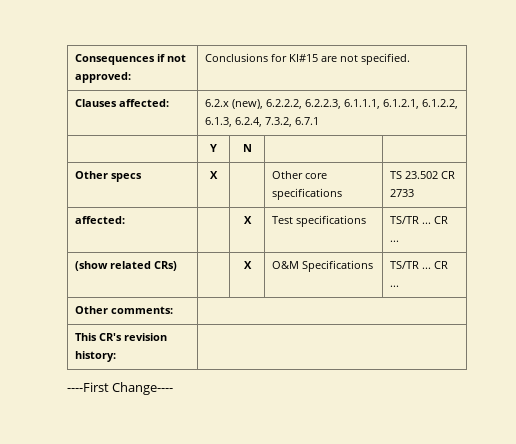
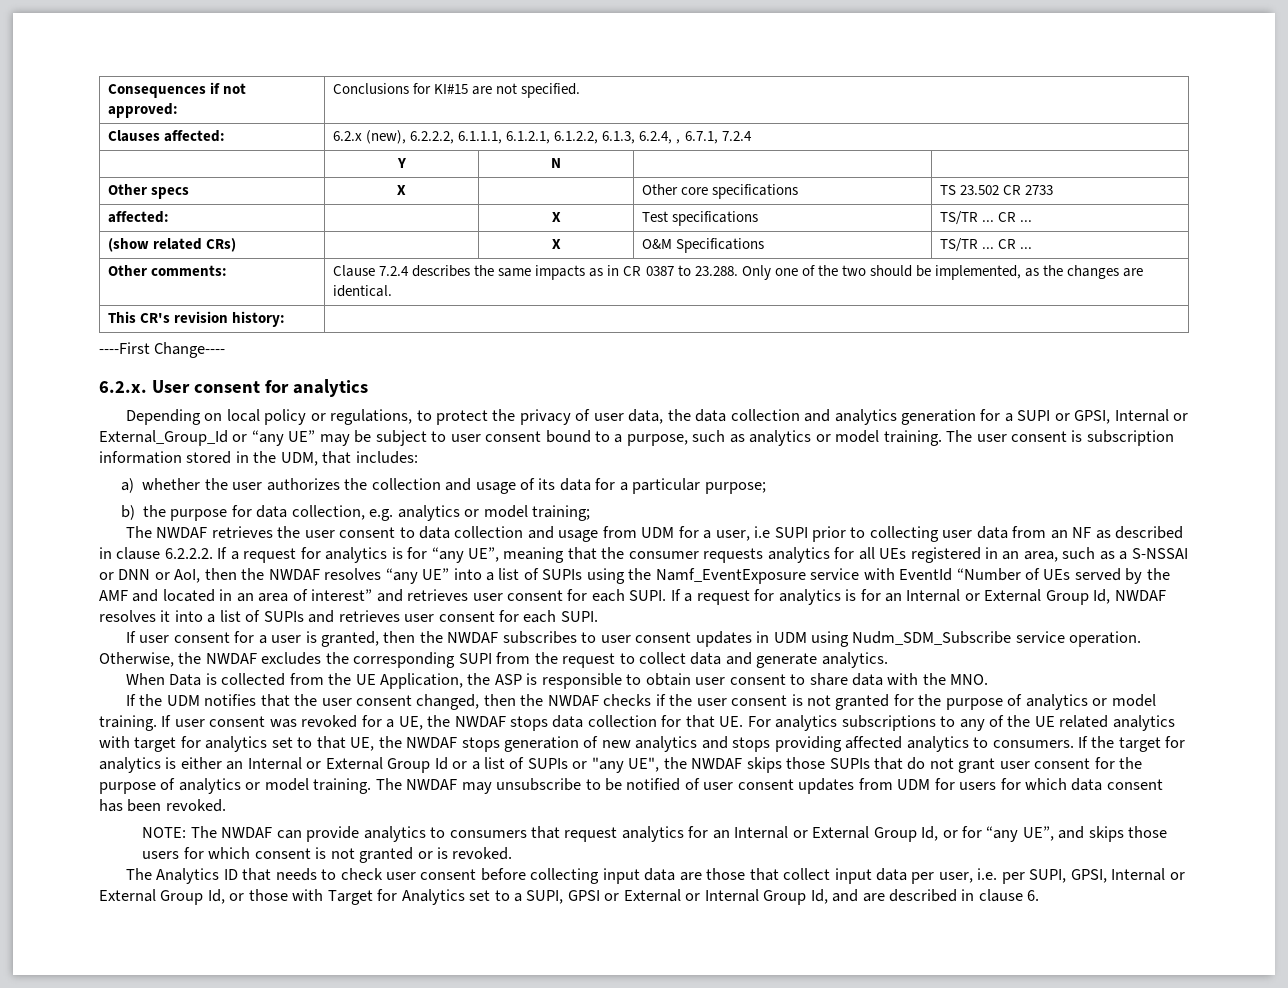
[305,99,342,109] 6.2.2.3, -> (455, 137) none
[265,117,320,127] 7.3.2, 6.7.1 -> [676,131,752,144] , 6.7.1, 7.2.4
(174, 310) none -> [333,265,1144,280] [333,285,393,297] Clause 7.2.4 describes the same impacts as in CR 0387 to 23.288. Only one of the two should be implemented, as the changes are identical.
(174, 388) none -> [99,379,368,397] [125,409,1189,425] [99,430,1174,446] [99,451,418,466] [120,478,766,494] [120,505,591,521] [125,526,1184,542] [99,547,1188,563] [99,568,1170,584] [99,589,1166,605] [99,610,598,623] [125,631,1142,647] [99,652,888,668] [125,673,989,689] [125,694,1156,710] [99,715,1175,731] [99,736,1186,752] [99,757,1143,773] [99,778,1163,794] [99,799,226,812] [142,826,1168,842] [142,847,513,863] [125,868,1185,884] [99,889,1040,905] // 6.2.x. User consent for analytics // Depending on local policy or regulations, to protect the privacy of user data, the data collection and analytics generation for a SUPI or GPSI, Internal or External_Group_Id or “any UE” may be subject to user consent bound to a purpose, such as analytics or model training. The user consent is subscription information stored in the UDM, that includes: // a) whether the user authorizes the collection and usage of its data for a particular purpose; // b) the purpose for data collection, e.g. analytics or model training; // The NWDAF retrieves the user consent to data collection and usage from UDM for a user, i.e SUPI prior to collecting user data from an NF as described in clause 6.2.2.2. If a request for analytics is for “any UE”, meaning that the consumer requests analytics for all UEs registered in an area, such as a S-NSSAI or DNN or AoI, then the NWDAF resolves “any UE” into a list of SUPIs using the Namf_EventExposure service with EventId “Number of UEs served by the AMF and located in an area of interest” and retrieves user consent for each SUPI. If a request for analytics is for an Internal or External Group Id, NWDAF resolves it into a list of SUPIs and retrieves user consent for each SUPI. // If user consent for a user is granted, then the NWDAF subscribes to user consent updates in UDM using Nudm_SDM_Subscribe service operation. Otherwise, the NWDAF excludes the corresponding SUPI from the request to collect data and generate analytics. // When Data is collected from the UE Application, the ASP is responsible to obtain user consent to share data with the MNO. // If the UDM notifies that the user consent changed, then the NWDAF checks if the user consent is not granted for the purpose of analytics or model training. If user consent was revoked for a UE, the NWDAF stops data collection for that UE. For analytics subscriptions to any of the UE related analytics with target for analytics set to that UE, the NWDAF stops generation of new analytics and stops providing affected analytics to consumers. If the target for analytics is either an Internal or External Group Id or a list of SUPIs or "any UE", the NWDAF skips those SUPIs that do not grant user consent for the purpose of analytics or model training. The NWDAF may unsubscribe to be notified of user consent updates from UDM for users for which data consent has been revoked. // NOTE: The NWDAF can provide analytics to consumers that request analytics for an Internal or External Group Id, or for “any UE”, and skips those users for which consent is not granted or is revoked. // The Analytics ID that needs to check user consent before collecting input data are those that collect input data per user, i.e. per SUPI, GPSI, Internal or External Group Id, or those with Target for Analytics set to a SUPI, GPSI or External or Internal Group Id, and are described in clause 6.

